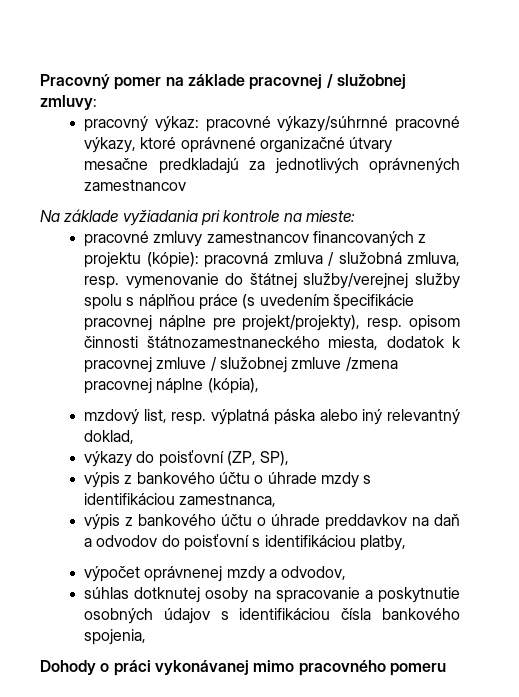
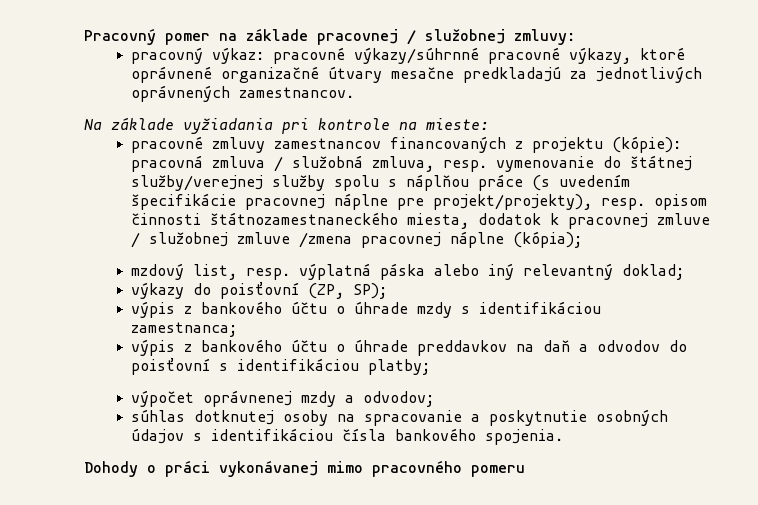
[84,179,187,191] zamestnancov -> [239,87,355,98] zamestnancov.
[207,378,259,394] (kópia), -> [513,231,583,248] (kópia);
[84,430,135,444] doklad, -> [622,264,685,280] doklad;
[260,451,290,466] SP), -> [353,283,388,299] SP);
[179,493,277,507] zamestnanca, -> [131,322,238,337] zamestnanca;
[359,535,406,551] platby, -> [368,359,431,375] platby;
[281,566,347,580] odvodov, -> [363,391,435,407] odvodov;
[84,629,147,645] spojenia, -> [485,429,564,445] spojenia.

